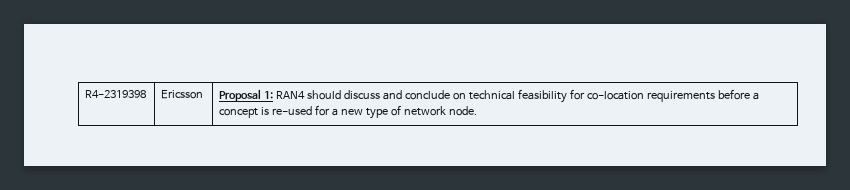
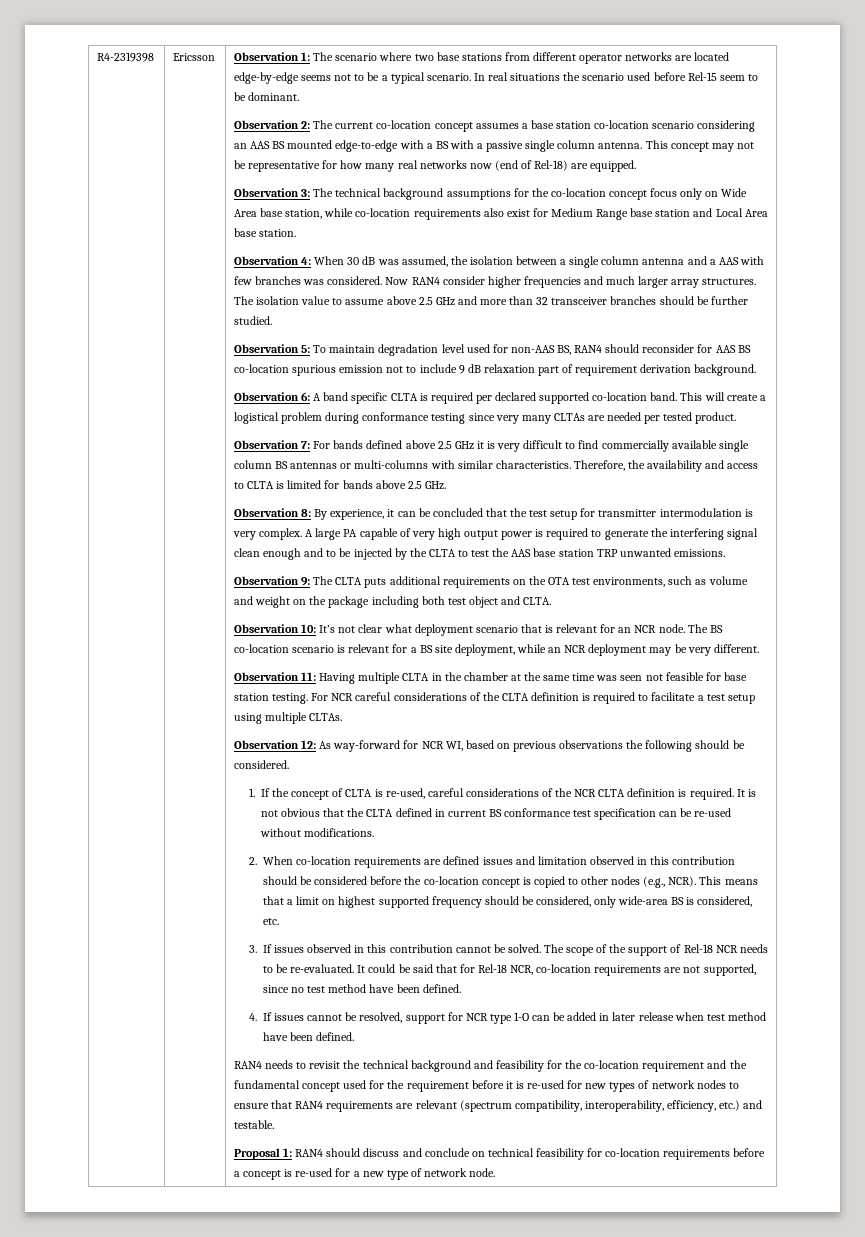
(204, 94) none -> [234,52,730,64] [234,72,758,84] [234,92,300,101] [234,120,756,132] [234,140,754,152] [234,160,637,172] [234,188,748,200] [234,208,768,220] [234,228,297,237] [234,256,764,268] [234,276,757,288] [234,296,748,306] [234,316,273,325] [234,344,751,356] [234,364,757,376] [234,392,766,404] [234,412,737,424] [234,440,749,452] [234,460,759,472] [234,480,446,490] [234,508,753,520] [233,528,758,540] [234,548,725,560] [234,576,748,588] [234,596,552,608] [234,624,723,636] [234,644,759,656] [234,672,747,684] [234,692,755,704] [234,712,343,724] [234,740,745,752] [234,760,290,769] [249,788,756,800] [260,808,732,820] [259,828,375,837] [249,856,736,868] [262,876,758,888] [262,896,753,908] [262,918,279,925] [249,944,768,956] [262,964,756,976] [262,984,461,993] [249,1012,766,1024] [262,1032,355,1041] [234,1060,747,1072] [234,1080,739,1092] [234,1100,763,1112] [234,1120,275,1129] Observation 1: The scenario where two base stations from different operator networks are located edge-by-edge seems not to be a typical scenario. In real situations the scenario used before Rel-15 seem to be dominant. // Observation 2: The current co-location concept assumes a base station co-location scenario considering an AAS BS mounted edge-to-edge with a BS with a passive single column antenna. This concept may not be representative for how many real networks now (end of Rel-18) are equipped. // Observation 3: The technical background assumptions for the co-location concept focus only on Wide Area base station, while co-location requirements also exist for Medium Range base station and Local Area base station. // Observation 4: When 30 dB was assumed, the isolation between a single column antenna and a AAS with few branches was considered. Now RAN4 consider higher frequencies and much larger array structures. The isolation value to assume above 2.5 GHz and more than 32 transceiver branches should be further studied. // Observation 5: To maintain degradation level used for non-AAS BS, RAN4 should reconsider for AAS BS co-location spurious emission not to include 9 dB relaxation part of requirement derivation background. // Observation 6: A band specific CLTA is required per declared supported co-location band. This will create a logistical problem during conformance testing since very many CLTAs are needed per tested product. // Observation 7: For bands defined above 2.5 GHz it is very difficult to find commercially available single column BS antennas or multi-columns with similar characteristics. Therefore, the availability and access to CLTA is limited for bands above 2.5 GHz. // Observation 8: By experience, it can be concluded that the test setup for transmitter intermodulation is very complex. A large PA capable of very high output power is required to generate the interfering signal clean enough and to be injected by the CLTA to test the AAS base station TRP unwanted emissions. // Observation 9: The CLTA puts additional requirements on the OTA test environments, such as volume and weight on the package including both test object and CLTA. // Observation 10: It’s not clear what deployment scenario that is relevant for an NCR node. The BS co-location scenario is relevant for a BS site deployment, while an NCR deployment may be very different. // Observation 11: Having multiple CLTA in the chamber at the same time was seen not feasible for base station testing. For NCR careful considerations of the CLTA definition is required to facilitate a test setup using multiple CLTAs. // Observation 12: As way-forward for NCR WI, based on previous observations the following should be considered. // 1. If the concept of CLTA is re-used, careful considerations of the NCR CLTA definition is required. It is not obvious that the CLTA defined in current BS conformance test specification can be re-used without modifications. // 2. When co-location requirements are defined issues and limitation observed in this contribution should be considered before the co-location concept is copied to other nodes (e.g., NCR). This means that a limit on highest supported frequency should be considered, only wide-area BS is considered, etc. // 3. If issues observed in this contribution cannot be solved. The scope of the support of Rel-18 NCR needs to be re-evaluated. It could be said that for Rel-18 NCR, co-location requirements are not supported, since no test method have been defined. // 4. If issues cannot be resolved, support for NCR type 1-O can be added in later release when test method have been defined. // RAN4 needs to revisit the technical background and feasibility for the co-location requirement and the fundamental concept used for the requirement before it is re-used for new types of network nodes to ensure that RAN4 requirements are relevant (spectrum compatibility, interoperability, efficiency, etc.) and testable. //

